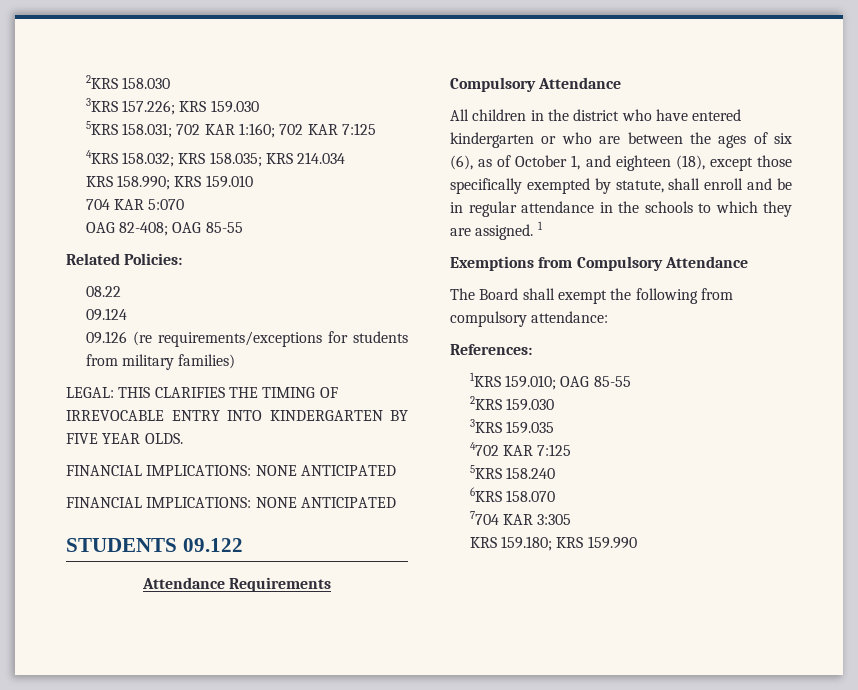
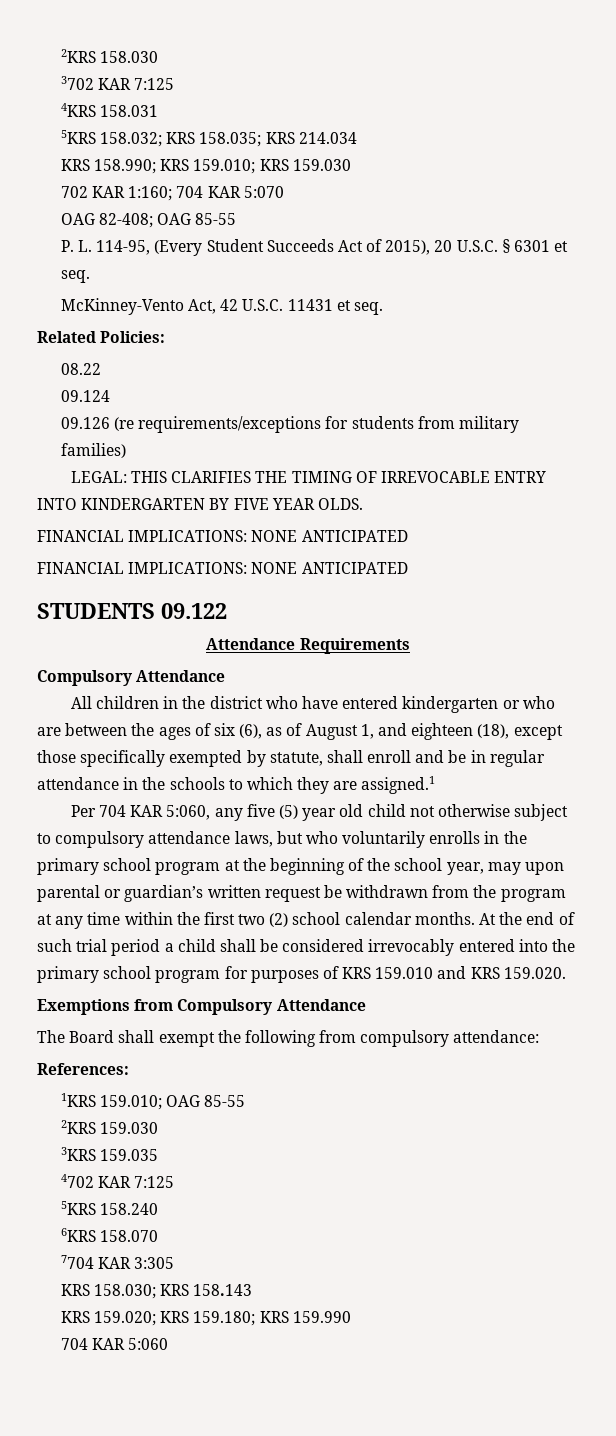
[85,98,259,115] [85,121,304,138] 3KRS 157.226; KRS 159.030 // 5KRS 158.031; 702 KAR 1:160; 702 -> [60,76,94,90] 3702
(118, 157) none -> [99,105,158,117] [60,130,96,144] 158.031 // 5KRS
[205,175,253,188] 159.010 // -> [193,159,351,174] [60,186,173,201] 159.010; KRS 159.030 // 702 KAR 1:160;
(243, 227) none -> [60,239,569,256] [60,270,90,283] [60,298,383,315] // P. L. 114-95, (Every Student Succeeds Act of 2015), 20 U.S.C. § 6301 et seq. // McKinney-Vento Act, 42 U.S.C. 11431 et seq.
[515,155,568,167] October -> [305,724,358,740] August
[475,221,543,240] assigned. 1 -> [361,776,436,794] [70,804,569,821] [37,831,527,848] [37,858,565,875] [37,885,566,902] [37,912,575,929] [37,939,576,956] [37,966,566,983] assigned.1 // Per 704 KAR 5:060, any five (5) year old child not otherwise subject to compulsory attendance laws, but who voluntarily enrolls in the primary school program at the beginning of the school year, may upon parental or guardian’s written request be withdrawn from the program at any time within the first two (2) school calendar months. At the end of such trial period a child shall be considered irrevocably entered into the primary school program for purposes of KRS 159.010 and KRS 159.020.
(497, 542) none -> [93,1284,253,1299] [60,1311,190,1326] 158.030; KRS 158.143 // KRS 159.020; KRS
(637, 542) none -> [60,1338,169,1350] // 704 KAR 5:060

